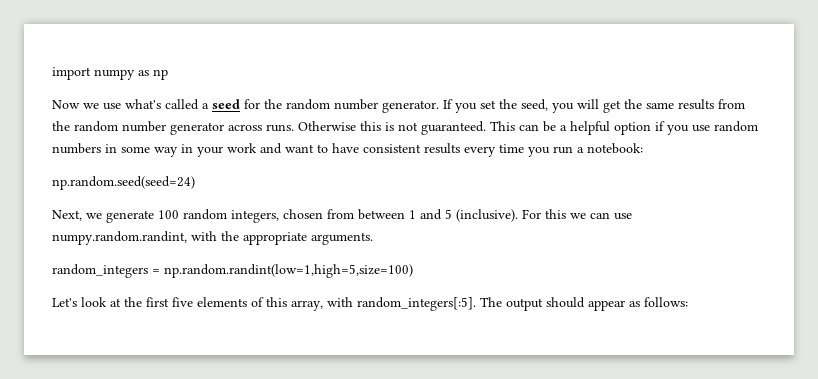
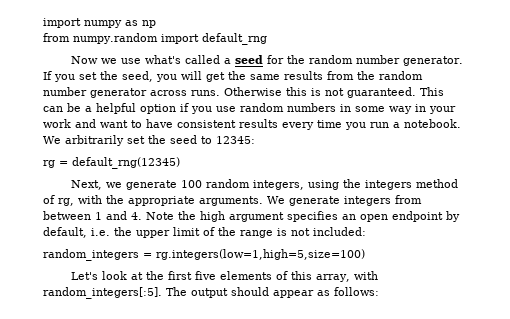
(168, 74) none -> [43,33,267,45] // from numpy.random import default_rng
[587,143,643,154] [52,176,195,190] notebook: // np.random.seed(seed=24) -> [404,119,461,128] [43,135,255,146] [43,157,180,169] notebook. We arbitrarily set the seed to 12345: // rg = default_rng(12345)
[283,209,632,222] [52,231,373,245] chosen from between 1 and 5 (inclusive). For this we can use numpy.random.randint, with the appropriate arguments. -> [308,179,459,190] [43,195,422,206] [43,211,460,222] [43,227,366,238] using the integers method of rg, with the appropriate arguments. We generate integers from between 1 and 4. Note the high argument specifies an open endpoint by default, i.e. the upper limit of the range is not included:
[164,264,413,278] np.random.randint(low=1,high=5,size=100) -> [156,249,365,260] rg.integers(low=1,high=5,size=100)

